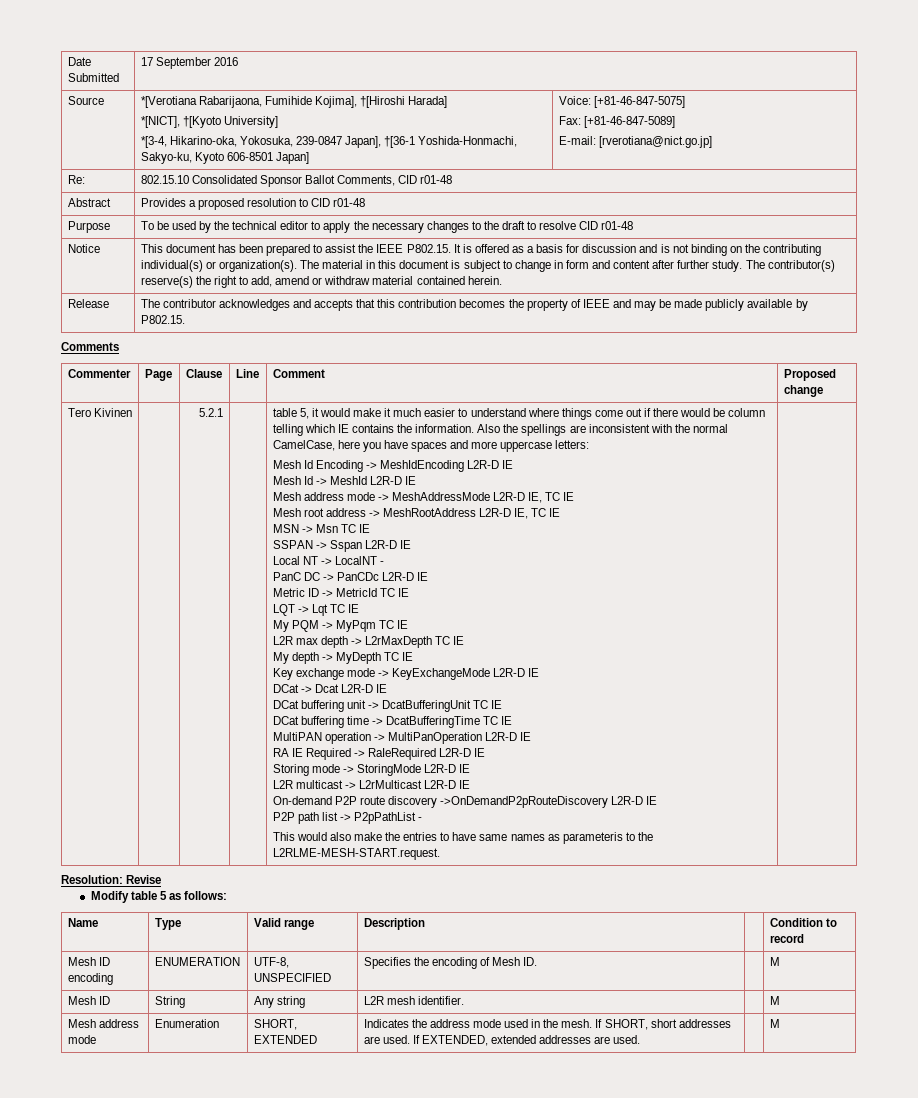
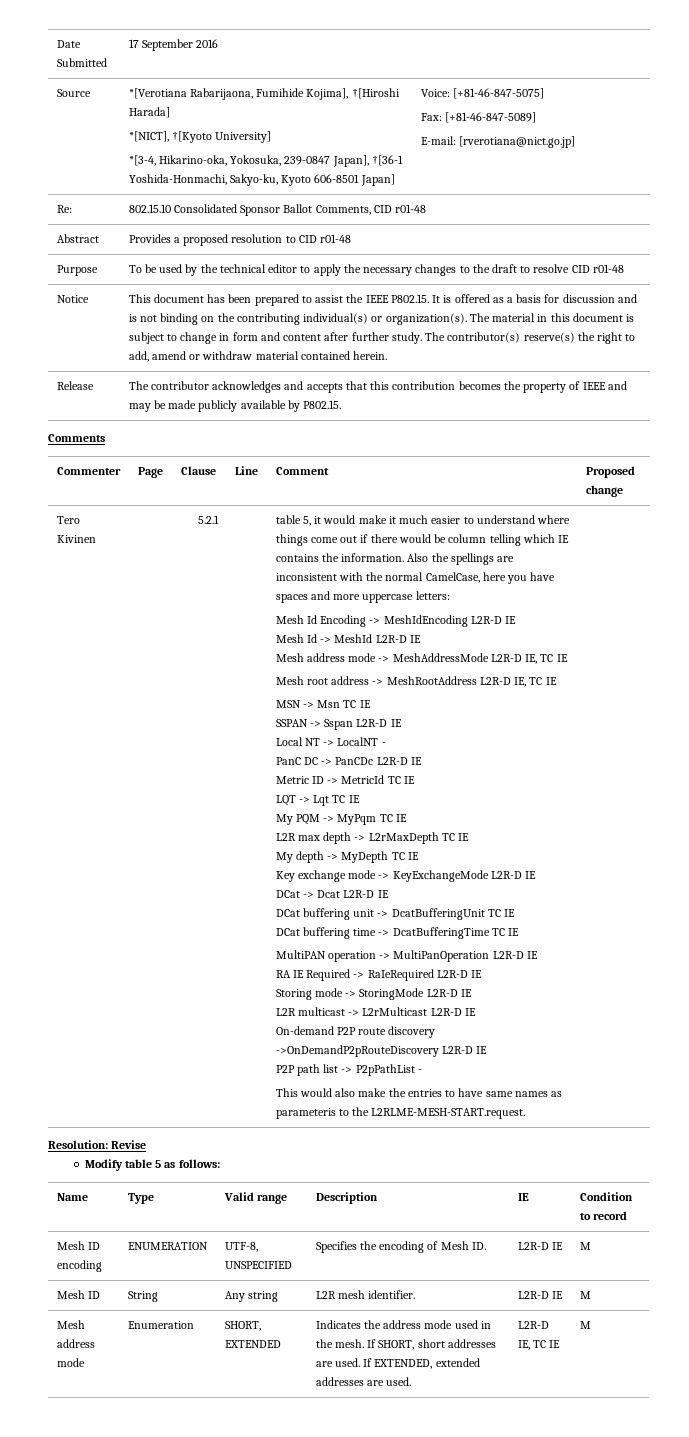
(425, 924) none -> [517,1193,529,1201] IE
(538, 961) none -> [517,1242,563,1250] L2R-D IE
(464, 1000) none -> [517,1291,563,1299] L2R-D IE
(641, 1039) none -> [517,1321,549,1329] [517,1340,561,1350] L2R-D IE, TC IE

